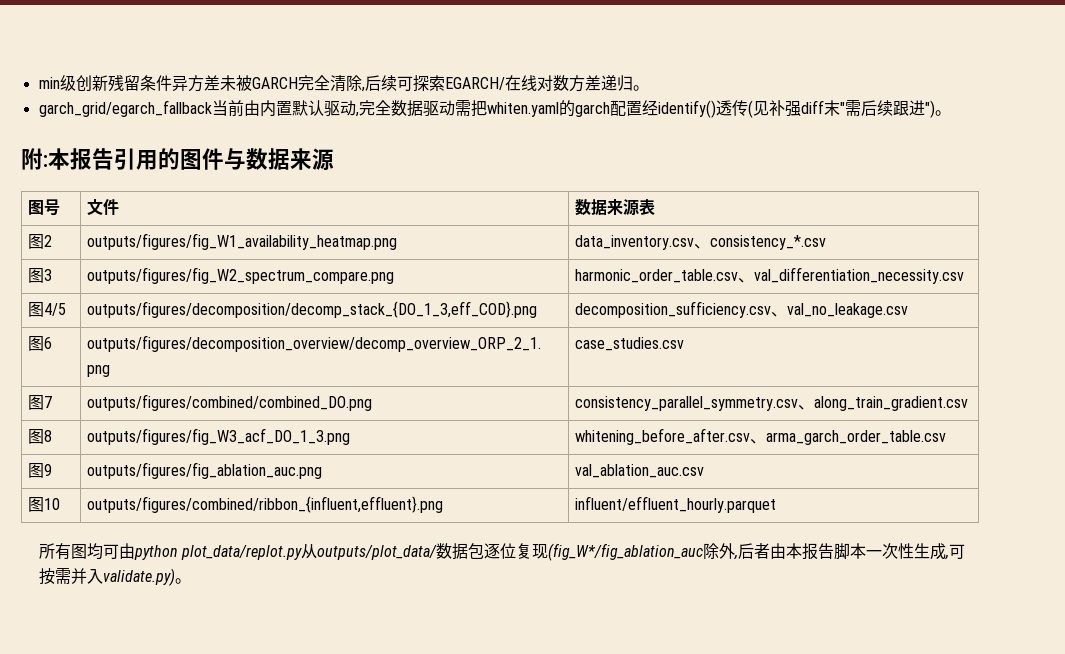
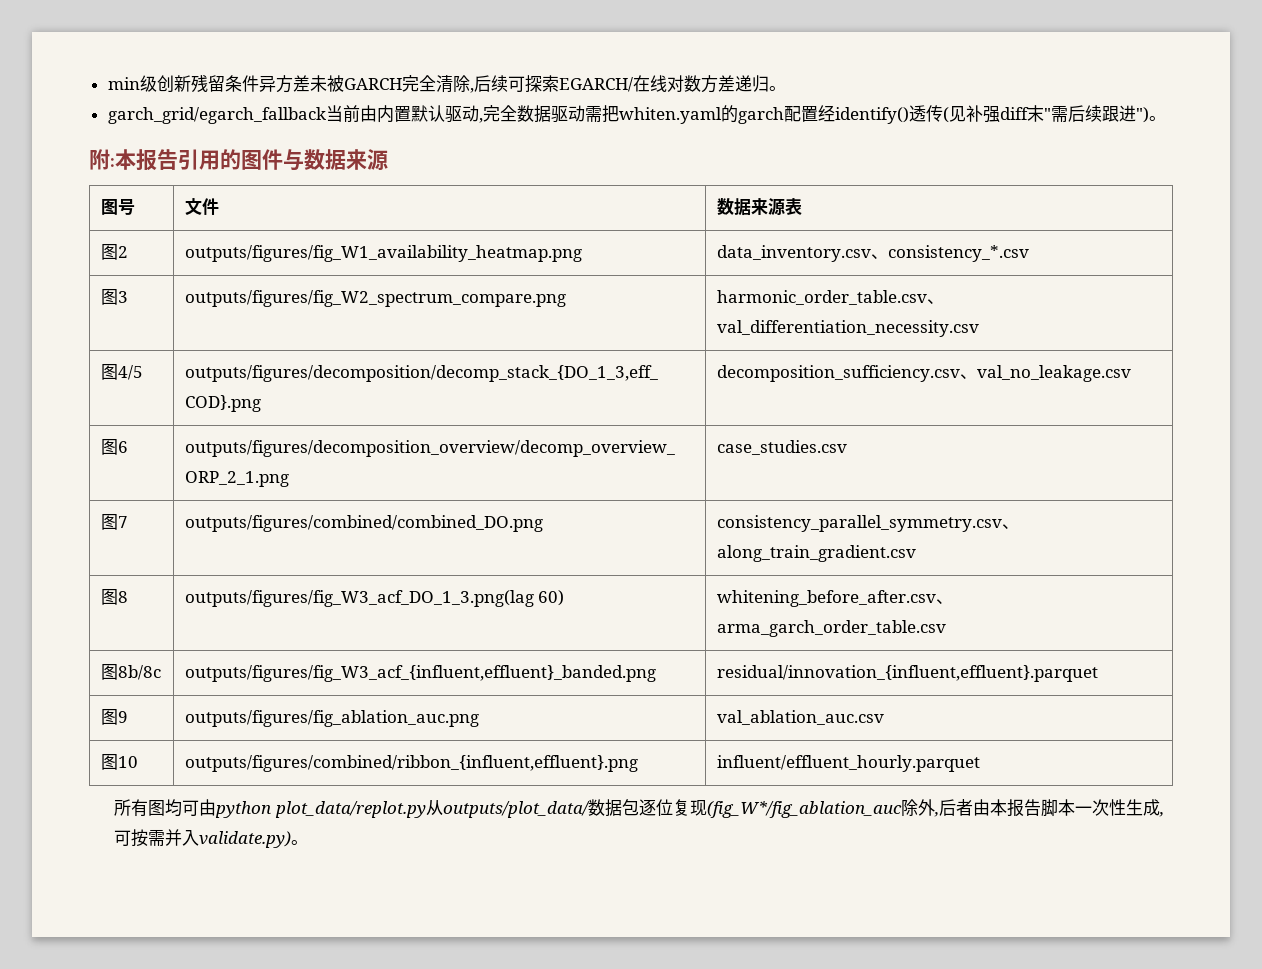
[87,428,351,445] outputs/figures/fig_W3_acf_DO_1_3.png -> [184,590,565,607] outputs/figures/fig_W3_acf_DO_1_3.png(lag 60)
(947, 437) none -> [100,664,161,680] [184,665,656,682] [716,665,1098,682] // 图8b/8c | outputs/figures/fig_W3_acf_{influent,effluent}_banded.png | residual/innovation_{influent,effluent}.parquet

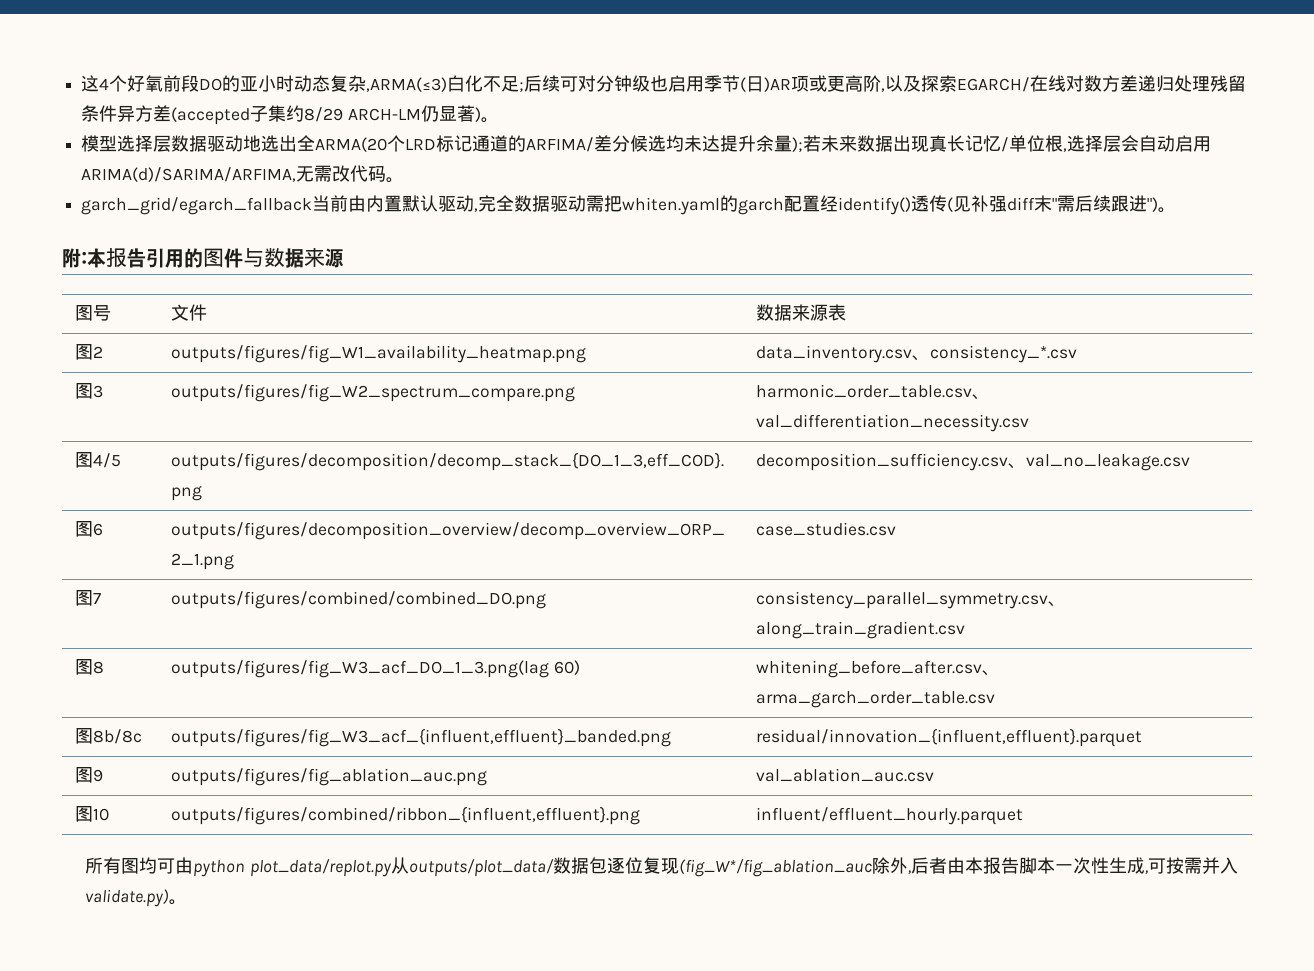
[107,75,525,93] min级创新残留条件异方差未被GARCH完全清除,后续可 -> [81,75,922,92] 这4个好氧前段DO的亚小时动态复杂,ARMA(≤3)白化不足;后续可对分钟级也启用季节(日)AR项或更高阶,以及
(769, 83) none -> [1174,75,1247,92] [81,105,499,125] [81,135,1212,152] [81,165,387,182] 处理残留条件异方差(accepted子集约8/29 ARCH-LM仍显著)。 // 模型选择层数据驱动地选出全ARMA(20个LRD标记通道的ARFIMA/差分候选均未达提升余量);若未来数据出现真长记忆/单位根,选择层会自动启用ARIMA(d)/SARIMA/ARFIMA,无需改代码

